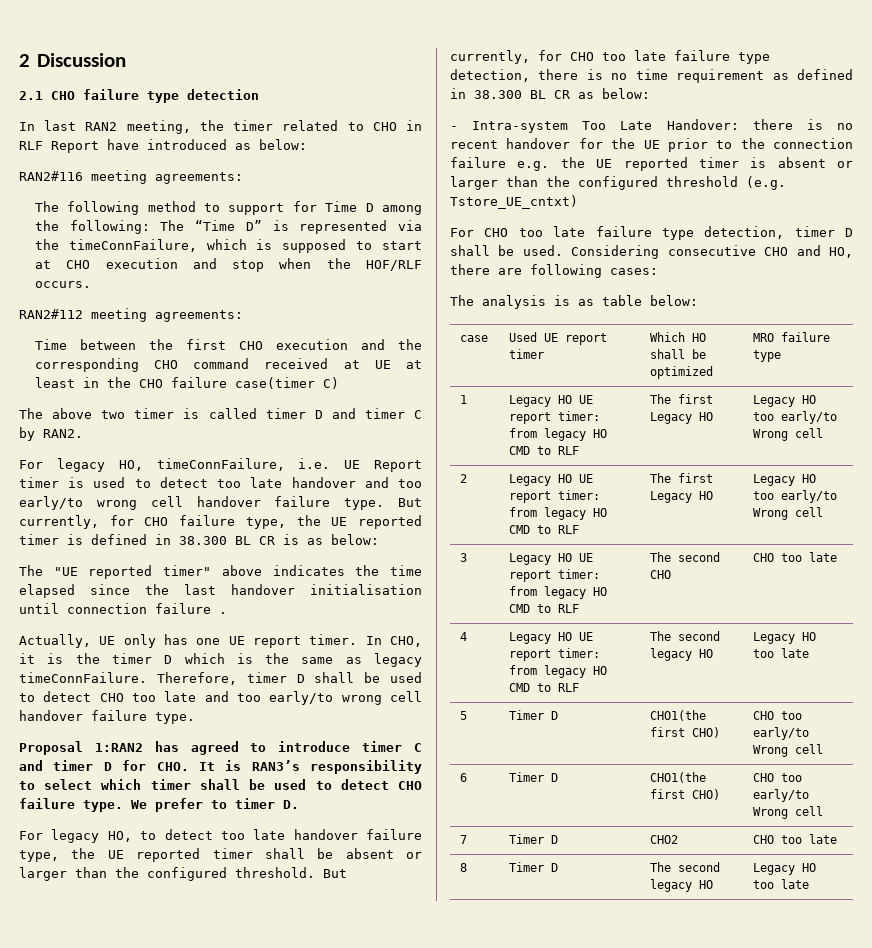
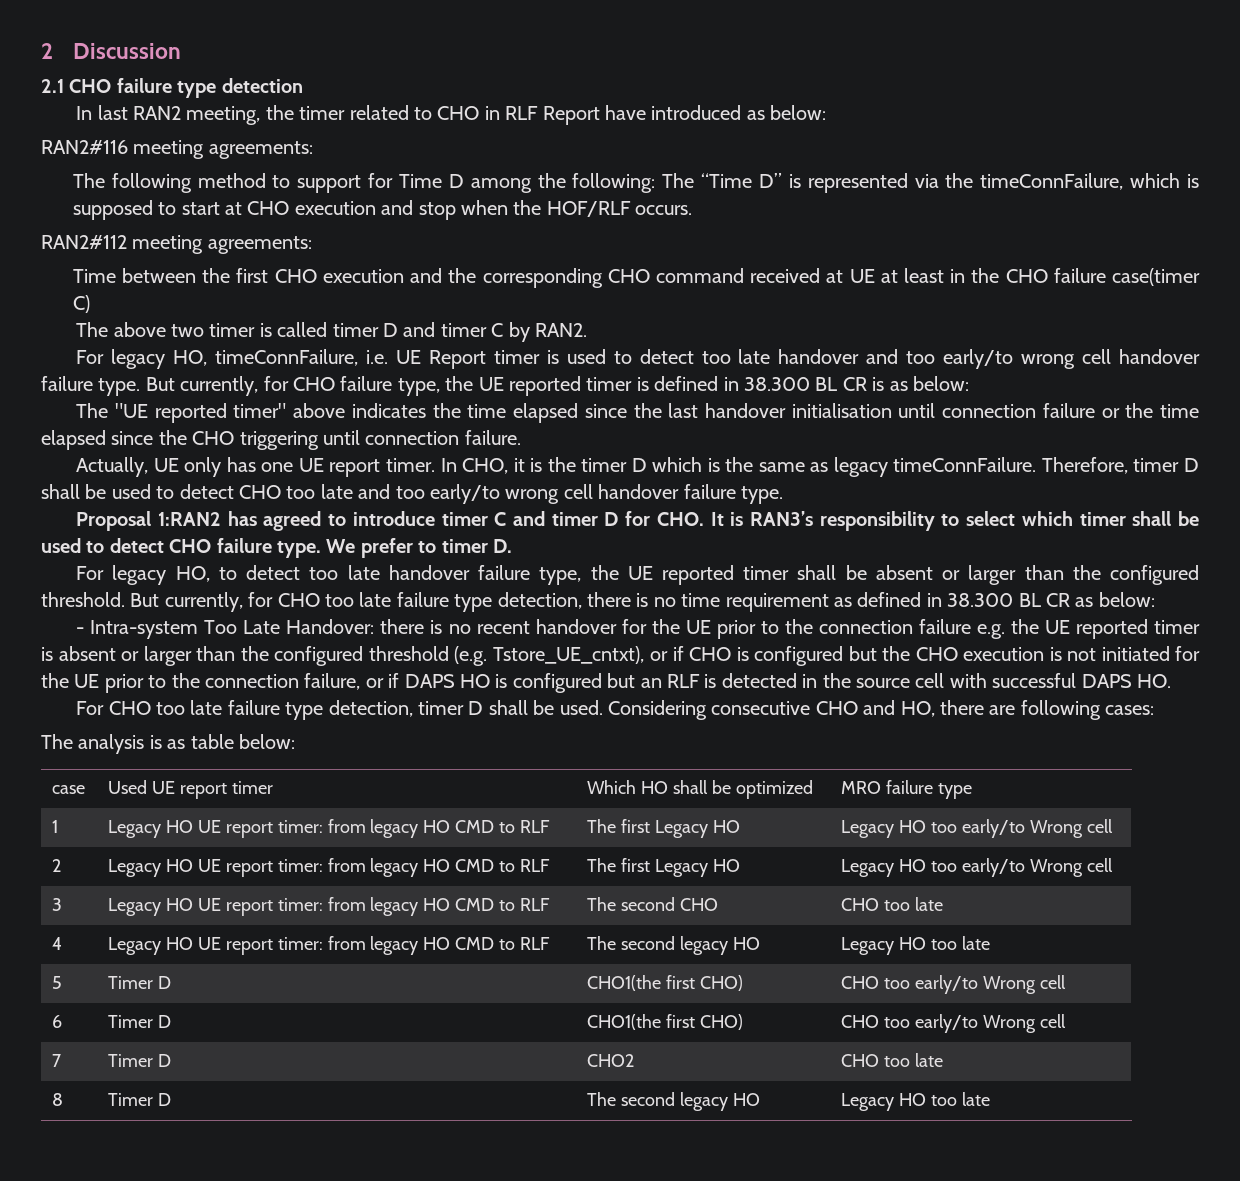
[219,612,227,614] . -> [1101,403,1199,418] [41,430,521,450] or the time elapsed since the CHO triggering until connection failure.
[450,195,578,209] Tstore_UE_cntxt) -> [492,646,1201,666] [41,673,1171,693] Tstore_UE_cntxt), or if CHO is configured but the CHO execution is not initiated for the UE prior to the connection failure, or if DAPS HO is configured but an RLF is detected in the source cell with successful DAPS HO.

